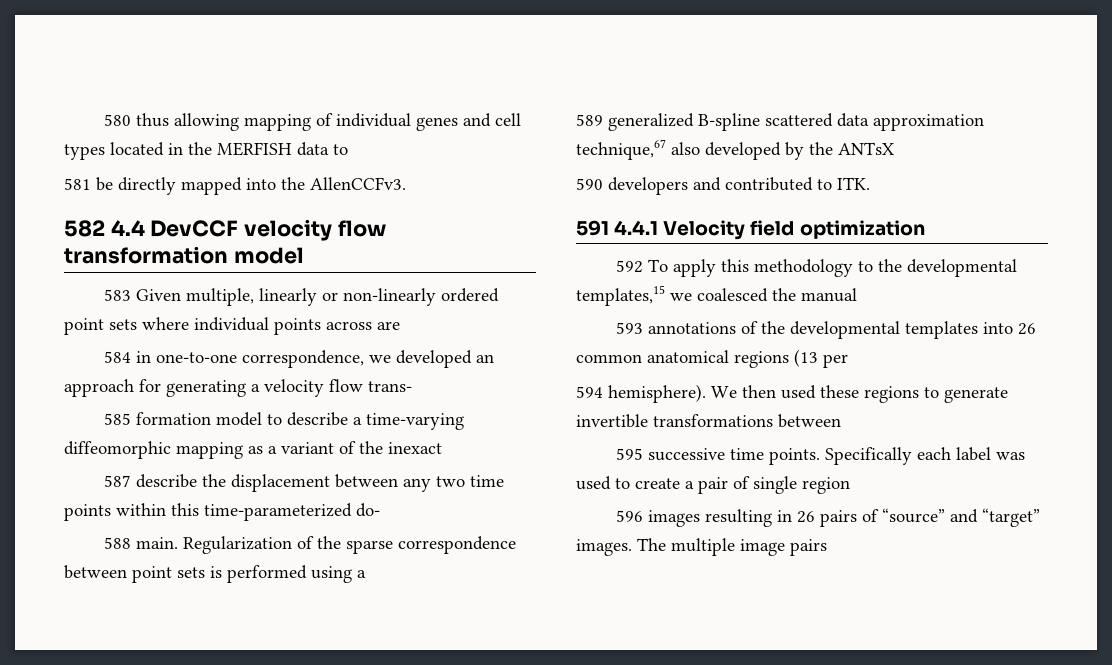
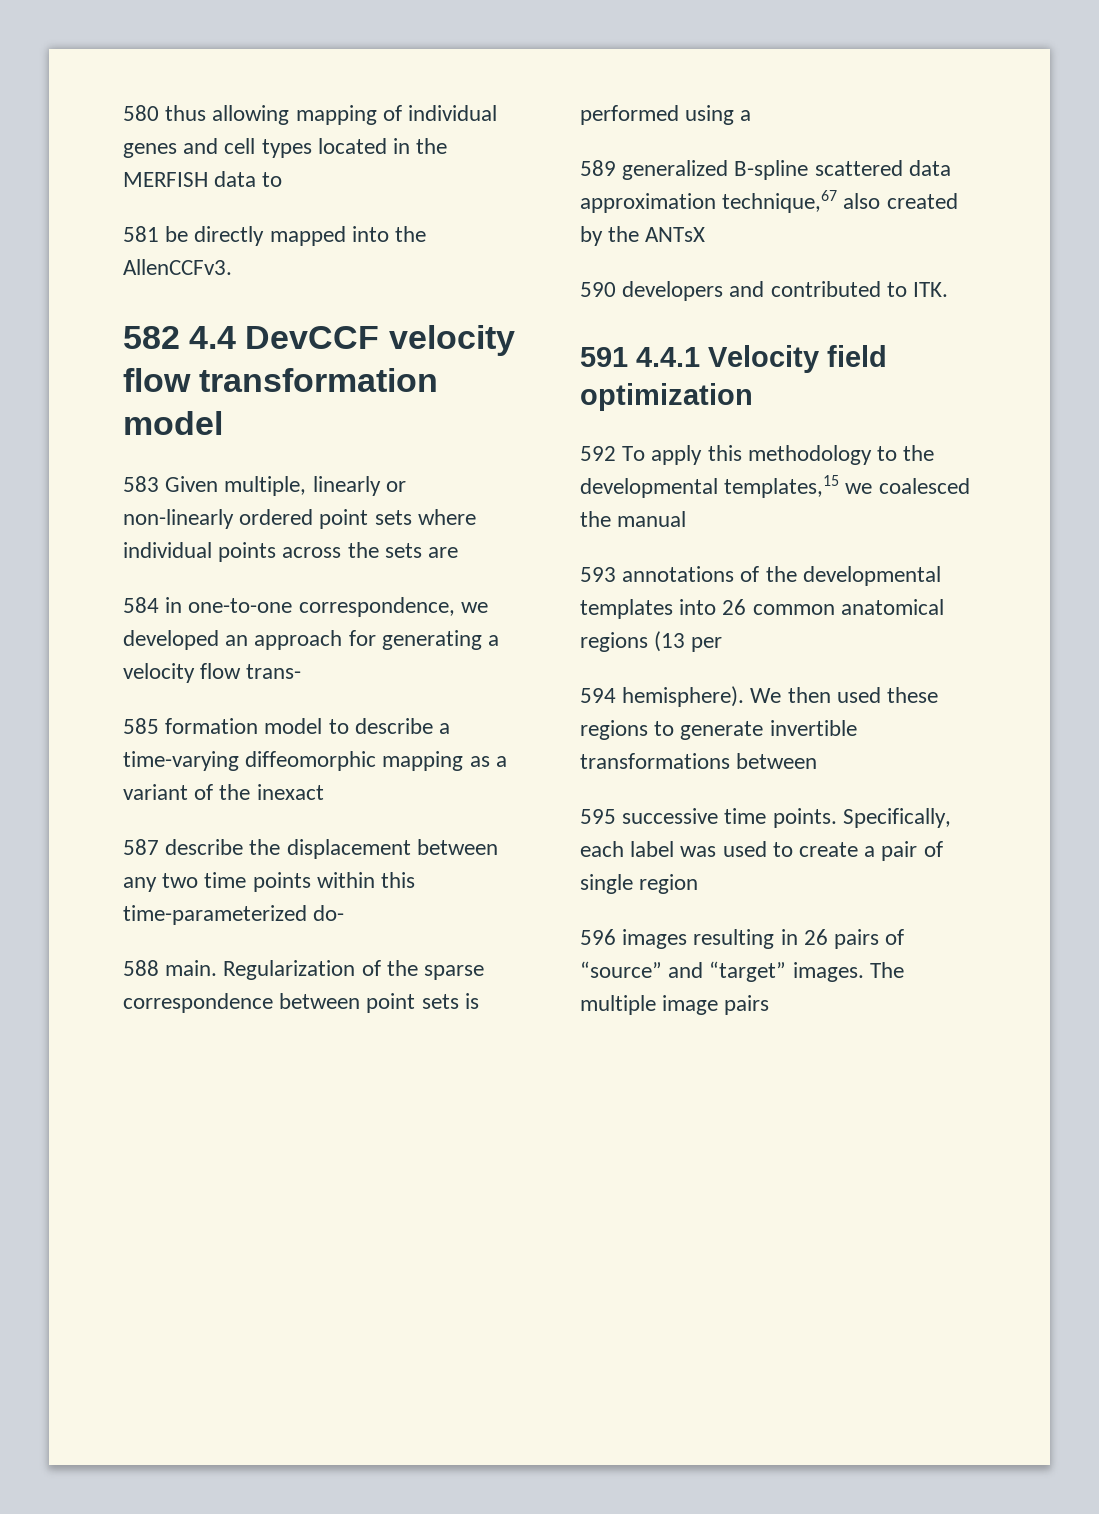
(372, 325) none -> [347,542,422,558] the sets
[705,142,781,160] developed -> [886,193,958,209] created
[825,447,913,465] Specifically -> [842,808,951,828] Specifically,

